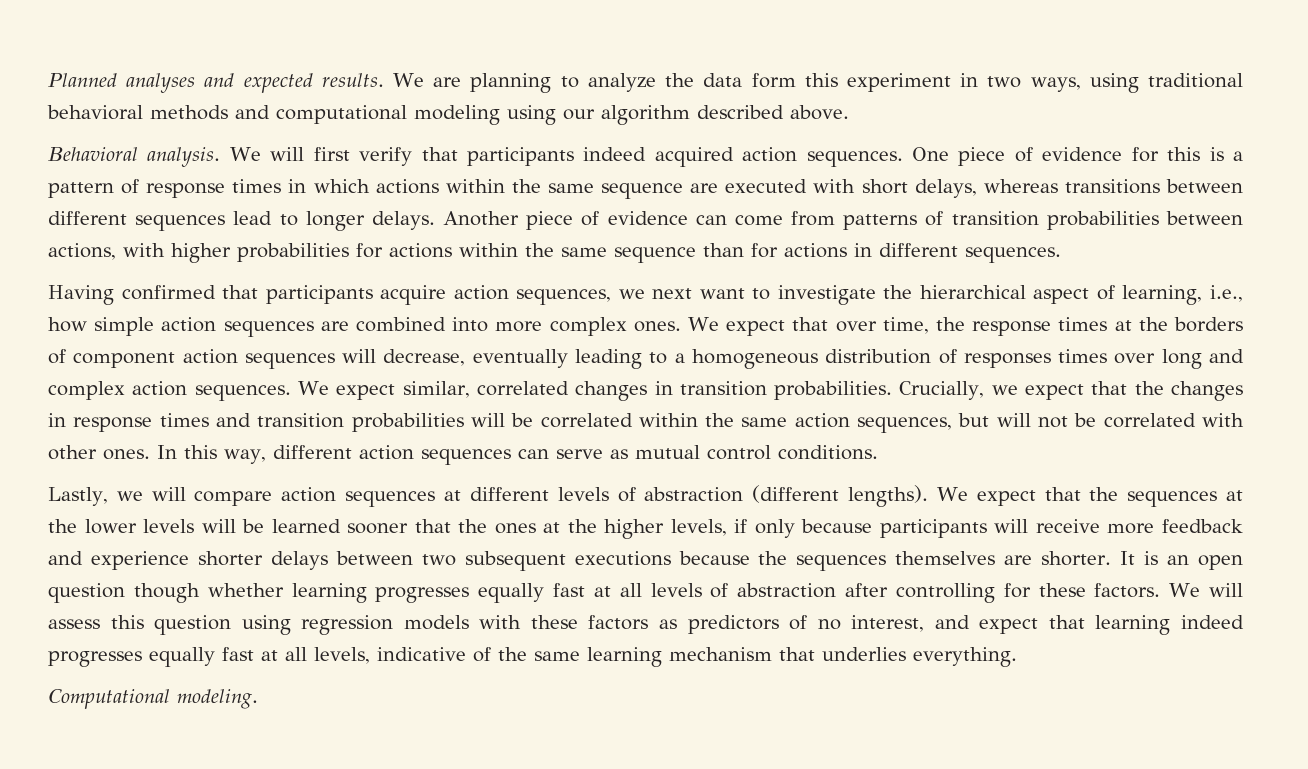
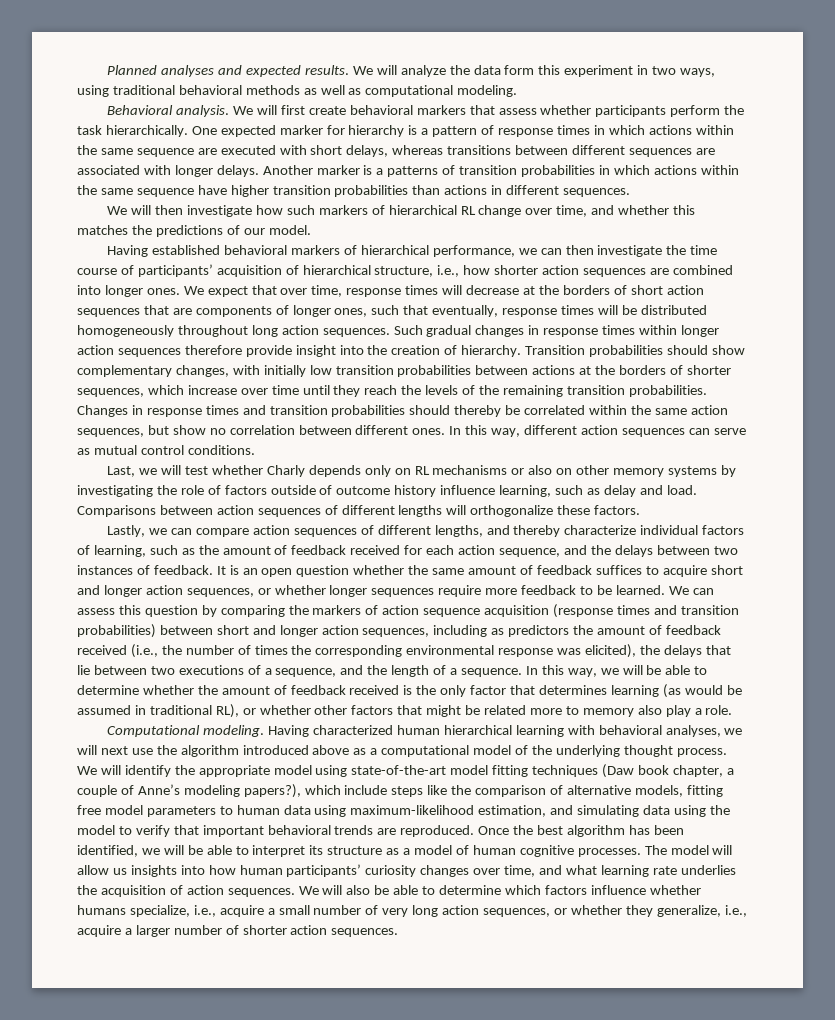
[433,73,579,93] are planning to -> [376,65,397,75] will
[235,105,849,125] and computational modeling using our algorithm described above. -> [303,85,518,97] as well as computational modeling.
[359,147,1201,167] verify that participants indeed acquired action sequences. One piece of evidence for this -> [308,105,745,117] [77,125,405,137] create behavioral markers that assess whether participants perform the task hierarchically. One expected marker for hierarchy
[233,211,1243,231] [48,243,778,263] lead to longer delays. Another piece of evidence can come from patterns of transition probabilities between actions, with higher probabilities for actions within the same sequence than for -> [695,148,715,155] [77,165,739,177] [77,185,441,197] are associated with longer delays. Another marker is a patterns of transition probabilities in which actions within the same sequence have higher transition probabilities than
[48,285,1203,305] Having confirmed that participants acquire action sequences, we next want to investigate the hierarchical aspect of learning, -> [107,205,696,217] [77,225,311,237] [107,245,718,257] [77,264,434,277] We will then investigate how such markers of hierarchical RL change over time, and whether this matches the predictions of our model. // Having established behavioral markers of hierarchical performance, we can then investigate the time course of participants’ acquisition of hierarchical structure,
[94,317,155,336] simple -> [494,265,539,275] shorter
[495,317,627,336] more complex -> [104,285,143,297] longer
[935,317,1243,336] [48,349,1244,369] [48,381,1243,401] the response times at the borders of component action sequences will decrease, eventually leading to a homogeneous distribution of responses times over long and complex action sequences. We expect similar, correlated changes in transition probabilities. Crucially, we expect that the changes -> [346,285,704,297] [77,305,707,317] [77,325,719,337] [77,345,745,357] [77,365,731,377] [77,385,707,397] [77,405,128,417] response times will decrease at the borders of short action sequences that are components of longer ones, such that eventually, response times will be distributed homogeneously throughout long action sequences. Such gradual changes in response times within longer action sequences therefore provide insight into the creation of hierarchy. Transition probabilities should show complementary changes, with initially low transition probabilities between actions at the borders of shorter sequences, which increase over time until they reach the levels of the remaining transition probabilities. Changes
[470,413,505,427] will -> [409,405,502,417] should thereby
[996,413,1244,428] [48,445,97,460] will not be correlated with other -> [172,425,409,435] show no correlation between different
(878, 452) none -> [107,465,736,477] [77,485,697,497] [77,505,641,517] // Last, we will test whether Charly depends only on RL mechanisms or also on other memory systems by investigating the role of factors outside of outcome history influence learning, such as delay and load. Comparisons between action sequences of different lengths will orthogonalize these factors.
[151,487,186,501] will -> [171,528,193,535] can
[443,485,1243,507] [48,519,1243,539] [48,551,1112,571] at different levels of abstraction (different lengths). We expect that the sequences at the lower levels will be learned sooner that the ones at the higher levels, if only because participants will receive more feedback and experience shorter delays between two subsequent executions because the sequences themselves are shorter. -> [360,525,745,537] [77,545,738,557] [77,565,213,575] of different lengths, and thereby characterize individual factors of learning, such as the amount of feedback received for each action sequence, and the delays between two instances of feedback.
[133,583,1244,603] [48,615,1244,635] [48,647,1017,667] [48,689,258,709] though whether learning progresses equally fast at all levels of abstraction after controlling for these factors. We will assess this question using regression models with these factors as predictors of no interest, and expect that learning indeed progresses equally fast at all levels, indicative of the same learning mechanism that underlies everything. // Computational modeling. -> [353,565,743,577] [77,585,714,597] [77,604,739,618] [77,624,721,638] [77,644,731,658] [77,665,708,677] [77,684,742,698] [77,704,733,718] [107,725,743,737] [77,745,727,757] [77,764,734,778] [77,784,723,798] [77,805,730,817] [77,825,684,837] [77,845,733,857] [77,864,736,877] [77,885,701,897] [77,905,747,917] [77,925,399,937] whether the same amount of feedback suffices to acquire short and longer action sequences, or whether longer sequences require more feedback to be learned. We can assess this question by comparing the markers of action sequence acquisition (response times and transition probabilities) between short and longer action sequences, including as predictors the amount of feedback received (i.e., the number of times the corresponding environmental response was elicited), the delays that lie between two executions of a sequence, and the length of a sequence. In this way, we will be able to determine whether the amount of feedback received is the only factor that determines learning (as would be assumed in traditional RL), or whether other factors that might be related more to memory also play a role. // Computational modeling. Having characterized human hierarchical learning with behavioral analyses, we will next use the algorithm introduced above as a computational model of the underlying thought process. We will identify the appropriate model using state-of-the-art model fitting techniques (Daw book chapter, a couple of Anne’s modeling papers?), which include steps like the comparison of alternative models, fitting free model parameters to human data using maximum-likelihood estimation, and simulating data using the model to verify that important behavioral trends are reproduced. Once the best algorithm has been identified, we will be able to interpret its structure as a model of human cognitive processes. The model will allow us insights into how human participants’ curiosity changes over time, and what learning rate underlies the acquisition of action sequences. We will also be able to determine which factors influence whether humans specialize, i.e., acquire a small number of very long action sequences, or whether they generalize, i.e., acquire a larger number of shorter action sequences.

